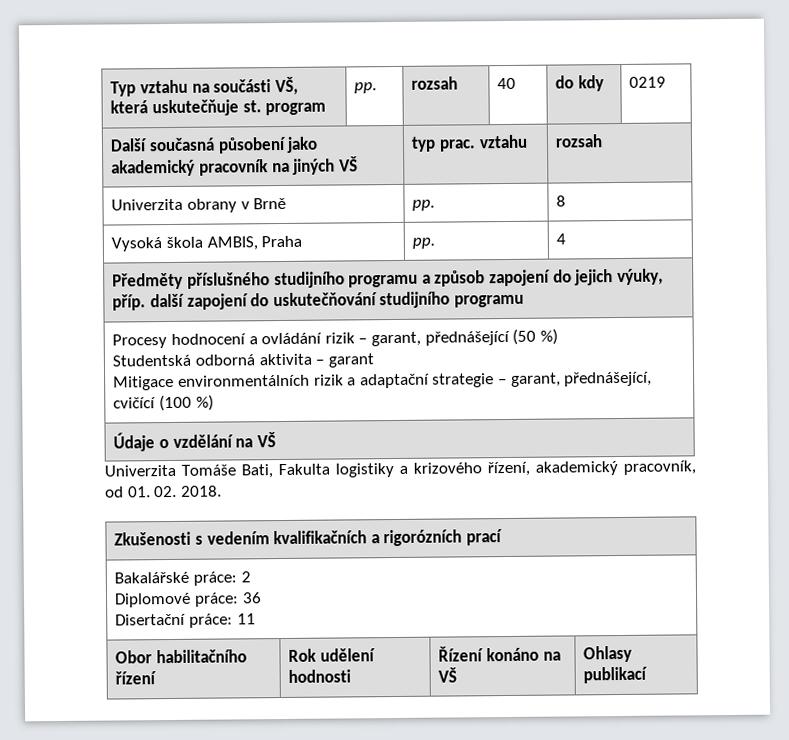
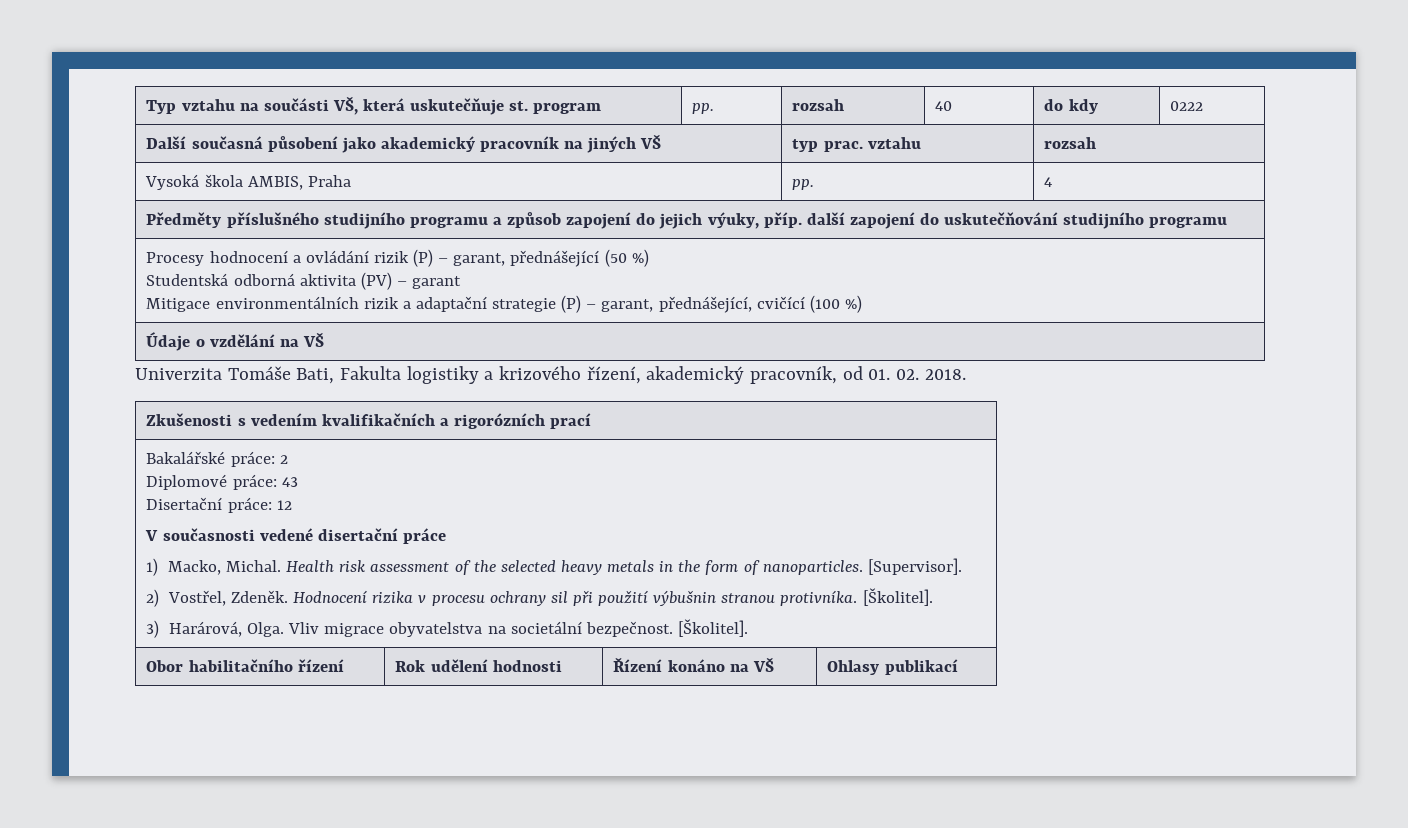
[629,76,667,88] 0219 -> [1170,101,1204,111] 0222
[111,197,287,213] [412,199,436,211] [556,195,567,207] // Univerzita obrany v Brně | pp. | 8 -> (1097, 143) none
(355, 338) none -> [413,249,434,267] (P)
(312, 359) none -> [360,272,392,290] (PV)
(495, 380) none -> [561,295,582,313] (P)
[241,592,262,604] 36 -> [281,477,298,487] 43
[236,613,256,625] 11 -> [276,500,292,510] [145,528,446,544] [146,558,962,576] [146,588,933,607] [146,619,748,638] 12 // V současnosti vedené disertační práce // 1) Macko, Michal. Health risk assessment of the selected heavy metals in the form of nanoparticles. [Supervisor]. // 2) Vostřel, Zdeněk. Hodnocení rizika v procesu ochrany sil při použití výbušnin stranou protivníka. [Školitel]. // 3) Harárová, Olga. Vliv migrace obyvatelstva na societální bezpečnost. [Školitel].

